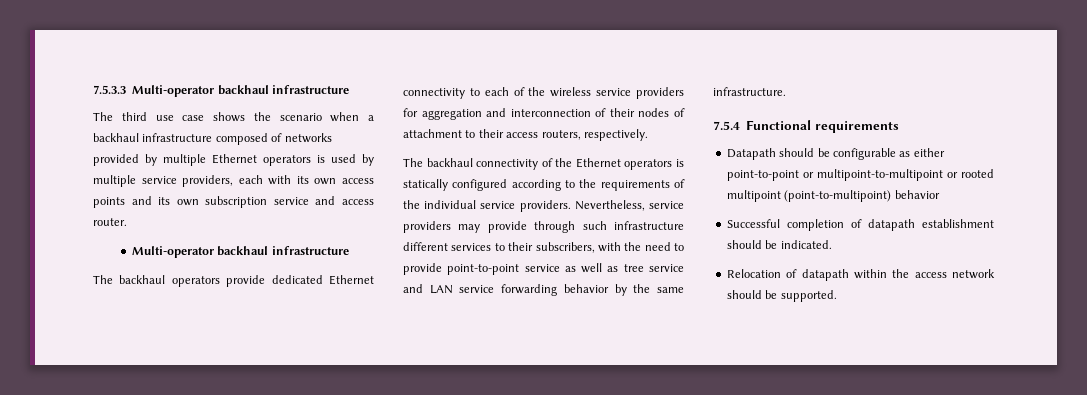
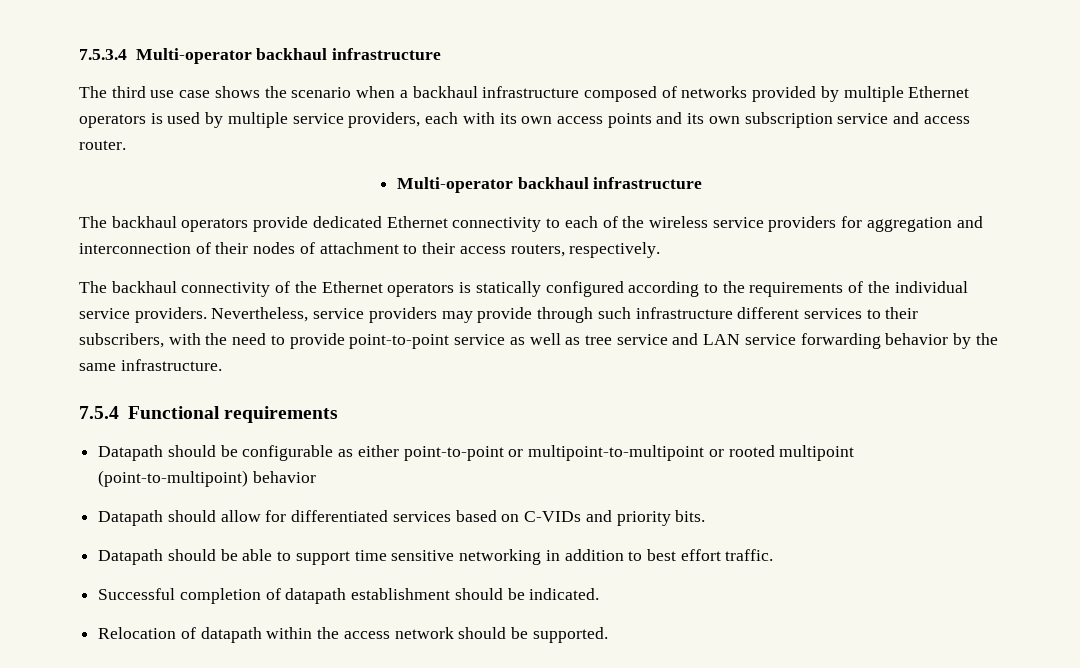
[93,85,126,94] 7.5.3.3 -> [79,49,127,60] 7.5.3.4
(940, 194) none -> [98,510,706,526] [98,549,774,565] // Datapath should allow for differentiated services based on C-VIDs and priority bits. // Datapath should be able to support time sensitive networking in addition to best effort traffic.

